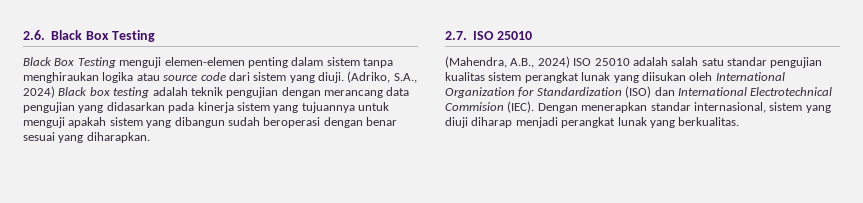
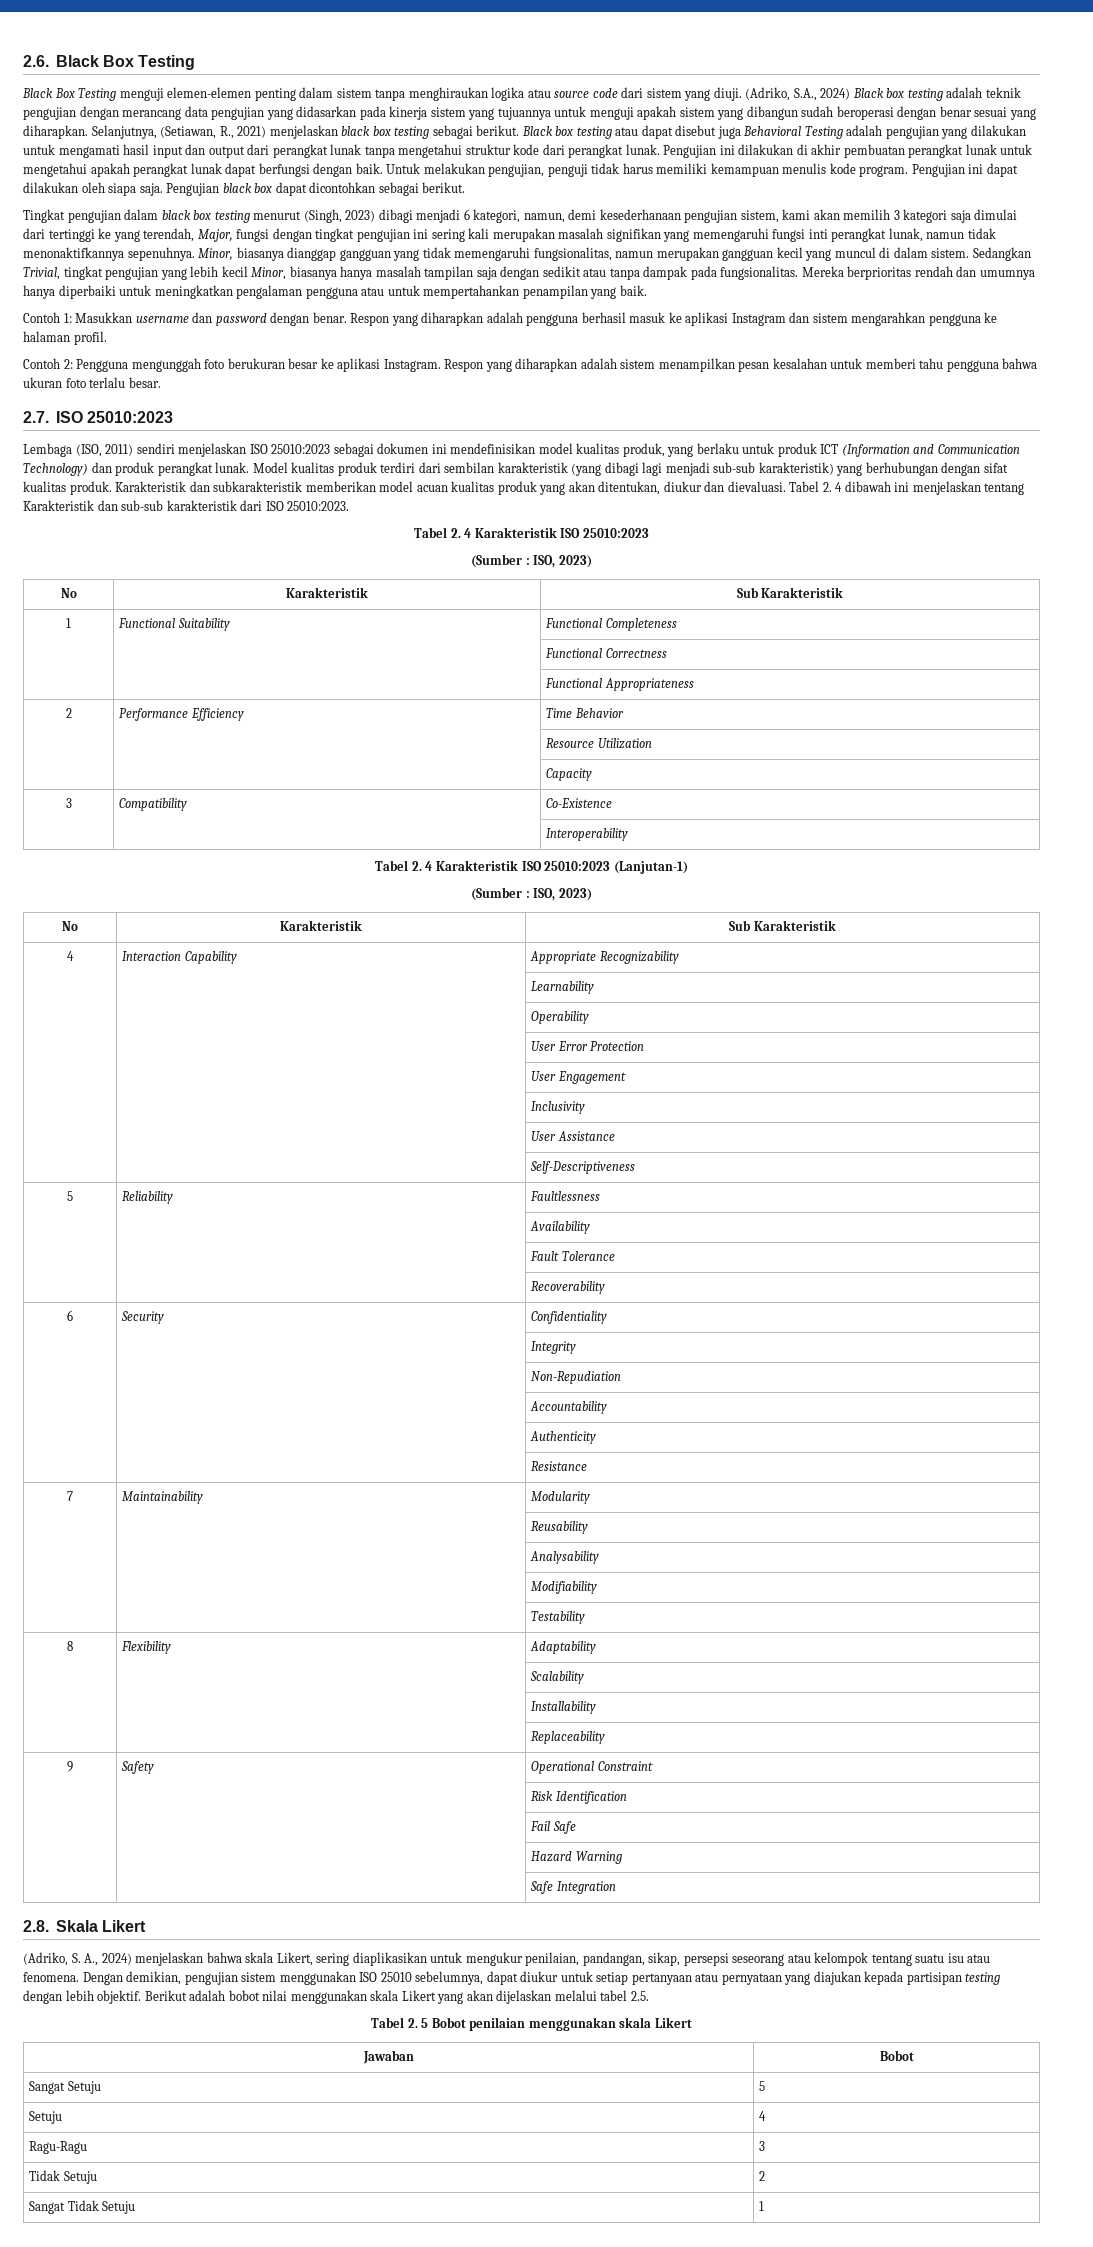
[445,31,533,40] [445,56,823,68] [445,72,785,83] [445,86,833,98] [445,101,831,113] [445,117,740,128] // 2.7. ISO 25010 // (Mahendra, A.B., 2024) ISO 25010 adalah salah satu standar pengujian kualitas sistem perangkat lunak yang diisukan oleh International Organization for Standardization (ISO) dan International Electrotechnical Commision (IEC). Dengan menerapkan standar internasional, sistem yang diuji diharap menjadi perangkat lunak yang berkualitas. -> [91,125,1026,139] [23,144,1033,158] [23,163,1018,177] [23,182,466,196] [23,209,1018,223] [23,228,996,242] [23,247,1031,261] [23,266,1035,280] [23,285,647,299] [23,312,998,326] [23,331,107,345] [23,358,1038,372] [23,377,161,388] [23,411,173,423] [23,443,1020,457] [23,462,1008,476] [23,481,1025,495] [23,500,350,511] [414,527,649,538] [471,554,592,568] [60,588,77,598] [286,587,368,598] [736,587,844,598] [66,618,71,628] [118,618,230,631] [545,618,677,631] [545,648,667,658] [545,678,694,691] [65,708,72,718] [119,708,244,721] [546,708,624,718] [546,738,652,749] [546,768,593,781] [65,798,72,808] [119,798,188,811] [546,798,613,808] [546,828,629,841] [375,860,688,874] [471,887,592,901] [62,921,78,931] [280,920,362,931] [729,920,836,931] [67,951,74,961] [122,951,237,964] [530,951,679,964] [531,981,595,994] [531,1011,590,1024] [531,1041,645,1051] [531,1071,626,1084] [531,1101,586,1114] [531,1131,615,1141] [530,1161,636,1174] [67,1191,73,1201] [122,1191,174,1204] [530,1191,601,1201] [530,1221,591,1234] [530,1251,615,1261] [531,1281,606,1294] [67,1310,73,1321] [121,1311,165,1324] [531,1311,608,1324] [531,1341,577,1354] [531,1371,622,1384] [530,1401,608,1414] [530,1431,597,1444] [531,1461,588,1471] [67,1491,73,1501] [122,1491,204,1504] [531,1491,591,1504] [531,1521,589,1534] [530,1551,600,1564] [531,1581,598,1594] [531,1611,586,1624] [67,1641,73,1651] [121,1641,172,1654] [530,1641,597,1654] [530,1671,585,1684] [531,1701,597,1714] [531,1731,606,1744] [67,1761,73,1772] [121,1761,155,1774] [531,1761,653,1774] [531,1791,627,1804] [530,1821,576,1834] [531,1851,622,1864] [530,1881,616,1894] [23,1920,146,1932] [23,1952,991,1966] [23,1971,1001,1985] [23,1990,649,2004] [371,2017,692,2031] [362,2050,414,2064] [879,2050,914,2061] [29,2081,101,2094] [759,2081,766,2091] [29,2111,63,2124] [759,2111,767,2121] [29,2141,88,2154] [759,2141,766,2151] [29,2170,97,2184] [759,2171,766,2181] [29,2200,136,2214] [759,2201,765,2211] Selanjutnya, (Setiawan, R., 2021) menjelaskan black box testing sebagai berikut. Black box testing atau dapat disebut juga Behavioral Testing adalah pengujian yang dilakukan untuk mengamati hasil input dan output dari perangkat lunak tanpa mengetahui struktur kode dari perangkat lunak. Pengujian ini dilakukan di akhir pembuatan perangkat lunak untuk mengetahui apakah perangkat lunak dapat berfungsi dengan baik. Untuk melakukan pengujian, penguji tidak harus memiliki kemampuan menulis kode program. Pengujian ini dapat dilakukan oleh siapa saja. Pengujian black box dapat dicontohkan sebagai berikut. // Tingkat pengujian dalam black box testing menurut (Singh, 2023) dibagi menjadi 6 kategori, namun, demi kesederhanaan pengujian sistem, kami akan memilih 3 kategori saja dimulai dari tertinggi ke yang terendah, Major, fungsi dengan tingkat pengujian ini sering kali merupakan masalah signifikan yang memengaruhi fungsi inti perangkat lunak, namun tidak menonaktifkannya sepenuhnya. Minor, biasanya dianggap gangguan yang tidak memengaruhi fungsionalitas, namun merupakan gangguan kecil yang muncul di dalam sistem. Sedangkan Trivial, tingkat pengujian yang lebih kecil Minor, biasanya hanya masalah tampilan saja dengan sedikit atau tanpa dampak pada fungsionalitas. Mereka berprioritas rendah dan umumnya hanya diperbaiki untuk meningkatkan pengalaman pengguna atau untuk mempertahankan penampilan yang baik. // Contoh 1: Masukkan username dan password dengan benar. Respon yang diharapkan adalah pengguna berhasil masuk ke aplikasi Instagram dan sistem mengarahkan pengguna ke halaman profil. // Contoh 2: Pengguna mengunggah foto berukuran besar ke aplikasi Instagram. Respon yang diharapkan adalah sistem menampilkan pesan kesalahan untuk memberi tahu pengguna bahwa ukuran foto terlalu besar. // 2.7. ISO 25010:2023 // Lembaga (ISO, 2011) sendiri menjelaskan ISO 25010:2023 sebagai dokumen ini mendefinisikan model kualitas produk, yang berlaku untuk produk ICT (Information and Communication Technology) dan produk perangkat lunak. Model kualitas produk terdiri dari sembilan karakteristik (yang dibagi lagi menjadi sub-sub karakteristik) yang berhubungan dengan sifat kualitas produk. Karakteristik dan subkarakteristik memberikan model acuan kualitas produk yang akan ditentukan, diukur dan dievaluasi. Tabel 2. 4 dibawah ini menjelaskan tentang Karakteristik dan sub-sub karakteristik dari ISO 25010:2023. // Tabel 2. 4 Karakteristik ISO 25010:2023 // (Sumber : ISO, 2023) // No | Karakteristik | Sub Karakteristik // 1 | Functional Suitability | Functional Completeness // | | Functional Correctness // | | Functional Appropriateness // 2 | Performance Efficiency | Time Behavior // | | Resource Utilization // | | Capacity // 3 | Compatibility | Co-Existence // | | Interoperability // Tabel 2. 4 Karakteristik ISO 25010:2023 (Lanjutan-1) // (Sumber : ISO, 2023) // No | Karakteristik | Sub Karakteristik // 4 | Interaction Capability | Appropriate Recognizability // | | Learnability // | | Operability // | | User Error Protection // | | User Engagement // | | Inclusivity // | | User Assistance // | | Self-Descriptiveness // 5 | Reliability | Faultlessness // | | Availability // | | Fault Tolerance // | | Recoverability // 6 | Security | Confidentiality // | | Integrity // | | Non-Repudiation // | | Accountability // | | Authenticity // | | Resistance // 7 | Maintainability | Modularity // | | Reusability // | | Analysability // | | Modifiability // | | Testability // 8 | Flexibility | Adaptability // | | Scalability // | | Installability // | | Replaceability // 9 | Safety | Operational Constraint // | | Risk Identification // | | Fail Safe // | | Hazard Warning // | | Safe Integration // 2.8. Skala Likert // (Adriko, S. A., 2024) menjelaskan bahwa skala Likert, sering diaplikasikan untuk mengukur penilaian, pandangan, sikap, persepsi seseorang atau kelompok tentang suatu isu atau fenomena. Dengan demikian, pengujian sistem menggunakan ISO 25010 sebelumnya, dapat diukur untuk setiap pertanyaan atau pernyataan yang diajukan kepada partisipan testing dengan lebih objektif. Berikut adalah bobot nilai menggunakan skala Likert yang akan dijelaskan melalui tabel 2.5. // Tabel 2. 5 Bobot penilaian menggunakan skala Likert // Jawaban | Bobot // Sangat Setuju | 5 // Setuju | 4 // Ragu-Ragu | 3 // Tidak Setuju | 2 // Sangat Tidak Setuju | 1

